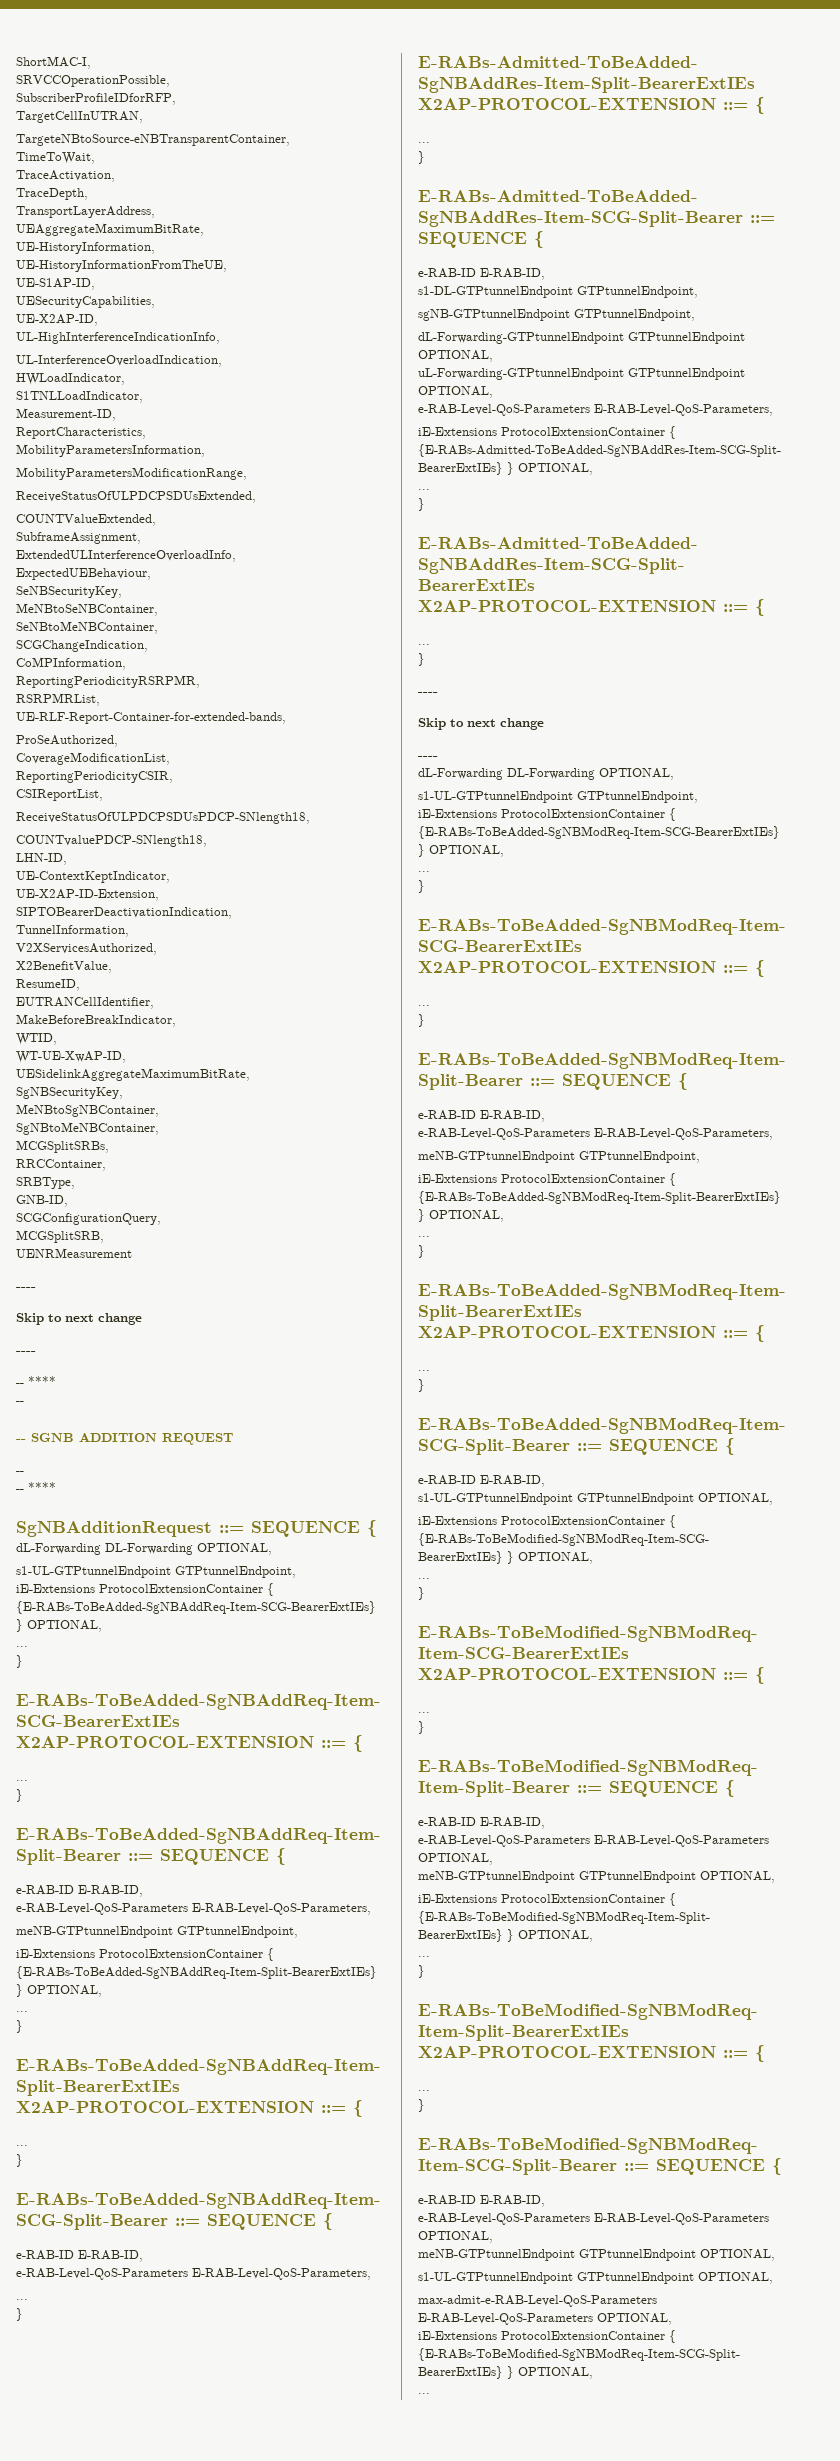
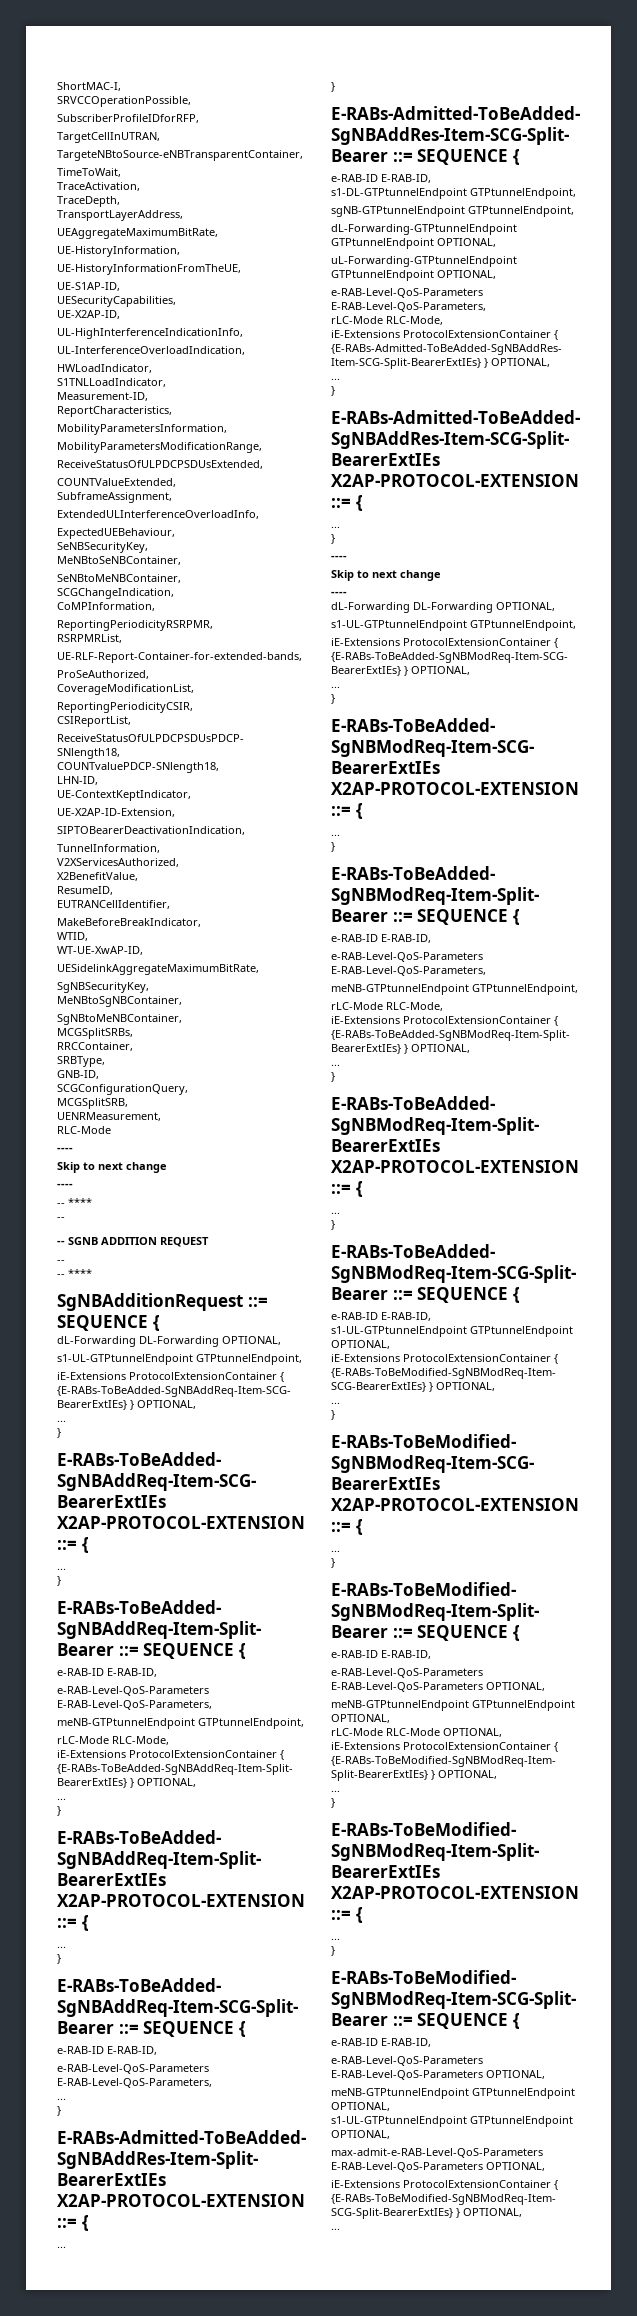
[16,1248,132,1258] UENRMeasurement -> [57,1112,161,1121] [57,1126,111,1134] UENRMeasurement, // RLC-Mode
(298, 1932) none -> [57,1736,169,1745] // rLC-Mode RLC-Mode,
(773, 410) none -> [331,316,443,325] // rLC-Mode RLC-Mode,
(700, 1157) none -> [331,1002,443,1011] // rLC-Mode RLC-Mode,
(775, 1877) none -> [331,1728,502,1737] // rLC-Mode RLC-Mode OPTIONAL,

